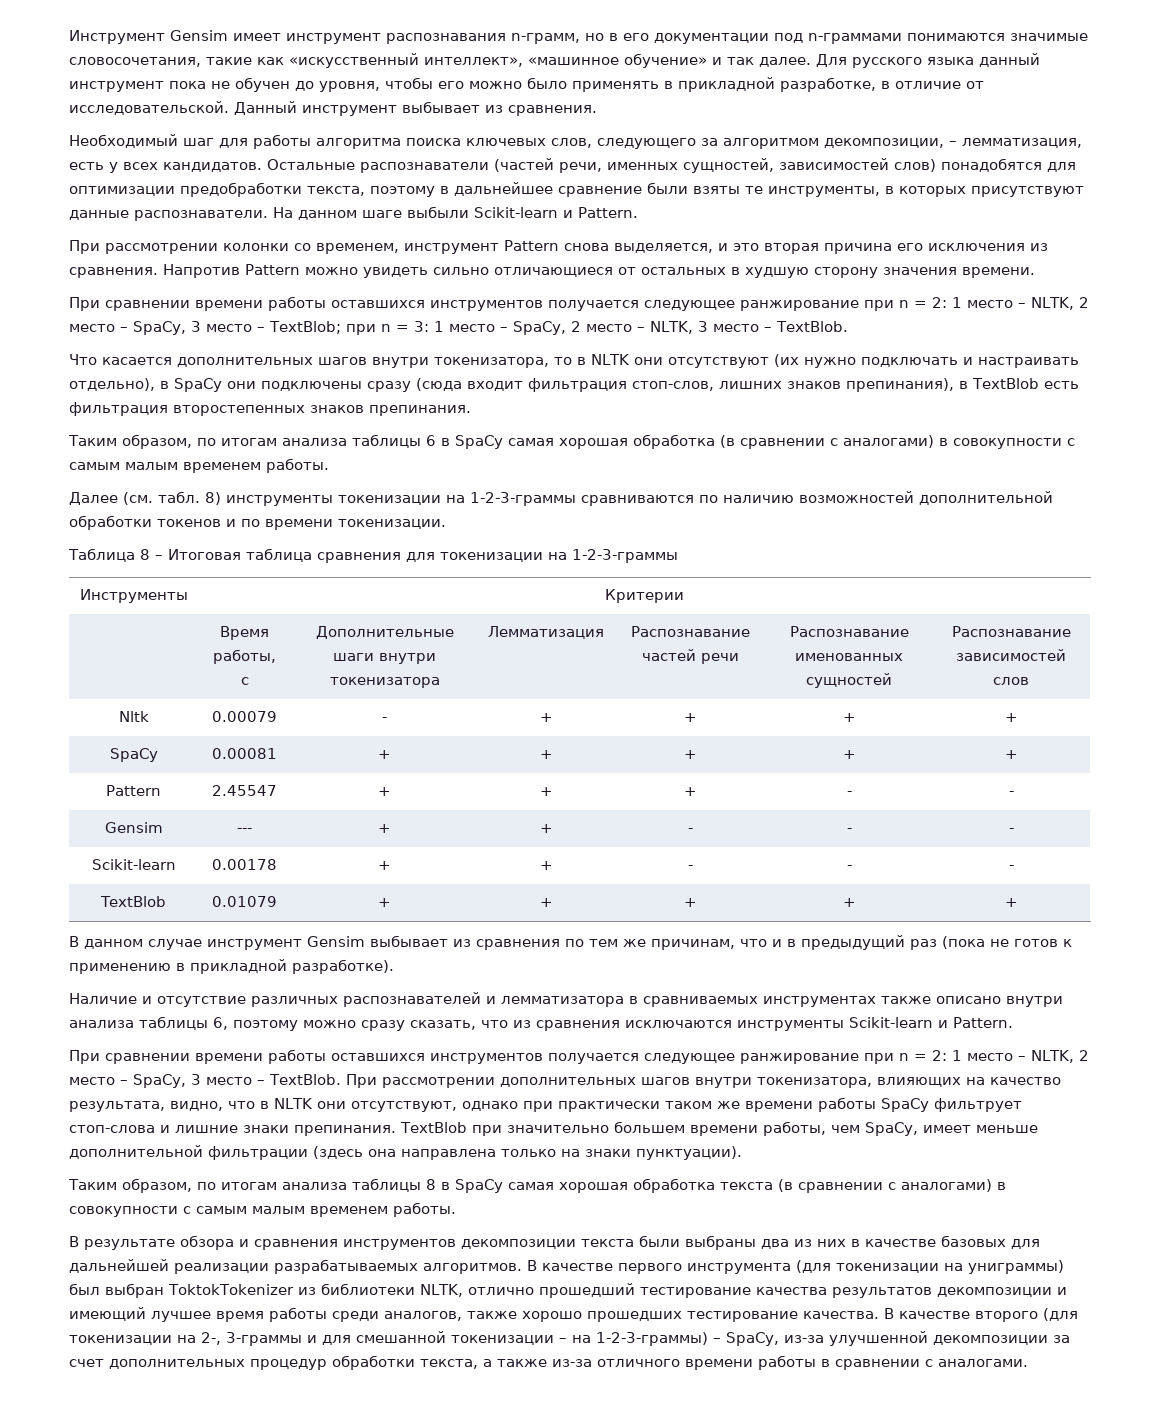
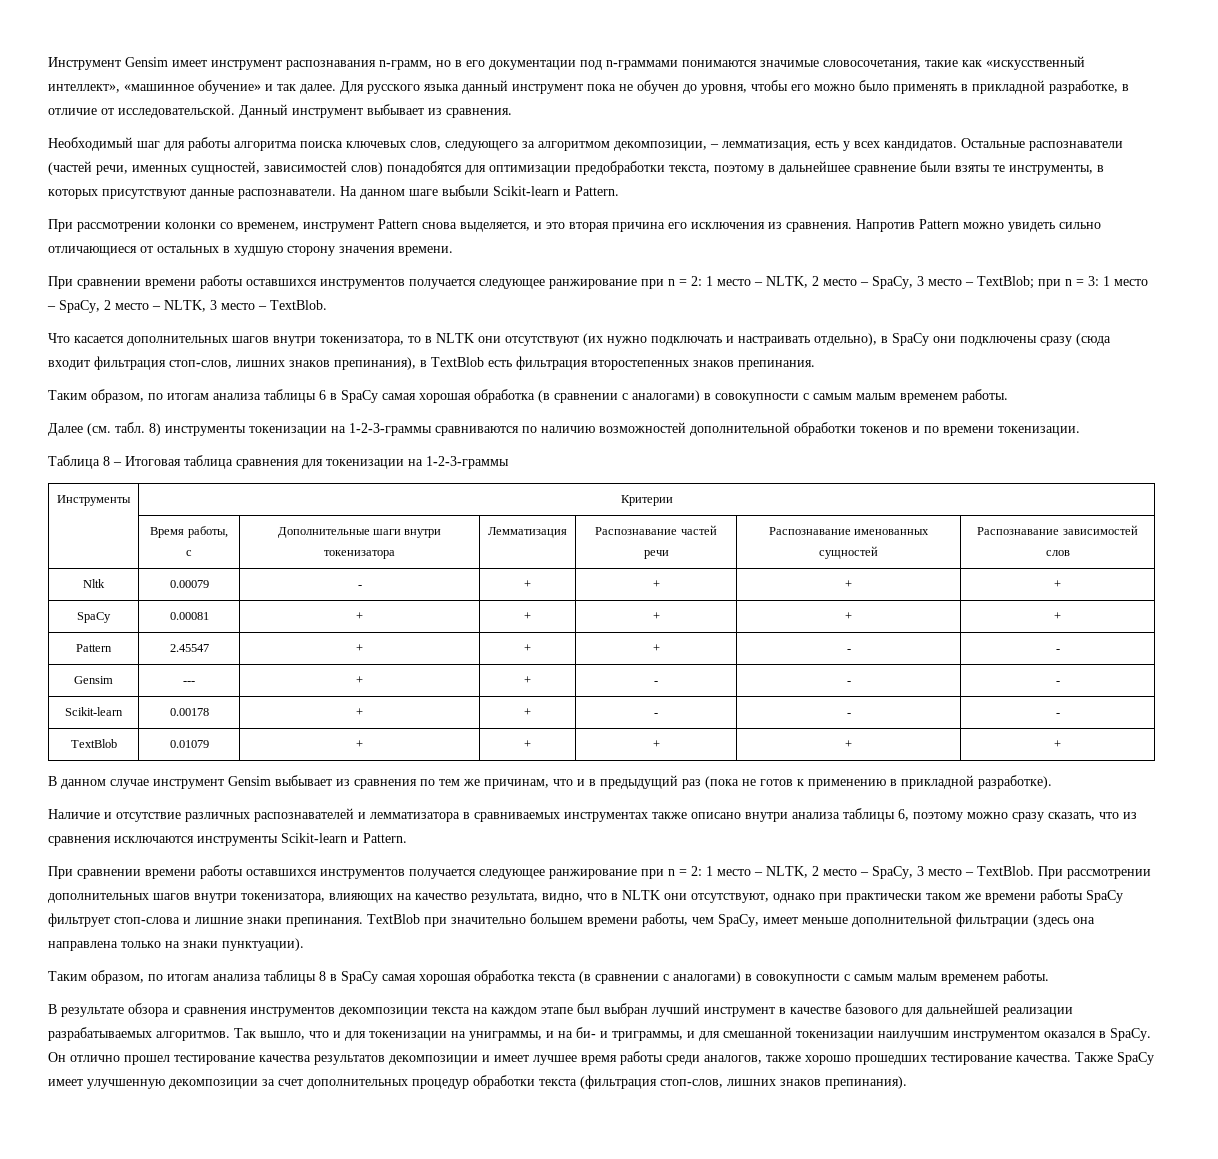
[639,1235,846,1250] были выбраны два из них -> [473,1003,775,1017] на каждом этапе был выбран лучший инструмент
[941,1235,1006,1247] базовых -> [845,1003,898,1014] базового
[527,1260,1064,1274] [69,1283,635,1298] В качестве первого инструмента (для токенизации на униграммы) был выбран ToktokTokenizer из библиотеки NLTK, отлично прошедший -> [234,1027,1151,1041] [48,1052,170,1065] Так вышло, что и для токенизации на униграммы, и на би- и триграммы, и для смешанной токенизации наилучшим инструментом оказался в SpaCy. Он отлично прошел
[69,1307,146,1321] имеющий -> [494,1055,529,1062] имеет
[884,1308,1078,1322] [69,1331,928,1346] В качестве второго (для токенизации на 2-, 3-граммы и для смешанной токенизации – на 1-2-3-граммы) – SpaCy, из-за улучшенной -> [1075,1052,1154,1065] [48,1079,165,1089] Также SpaCy имеет улучшенную
[420,1355,1028,1370] текста, а также из-за отличного времени работы в сравнении с аналогами. -> [539,1075,907,1089] текста (фильтрация стоп-слов, лишних знаков препинания).

